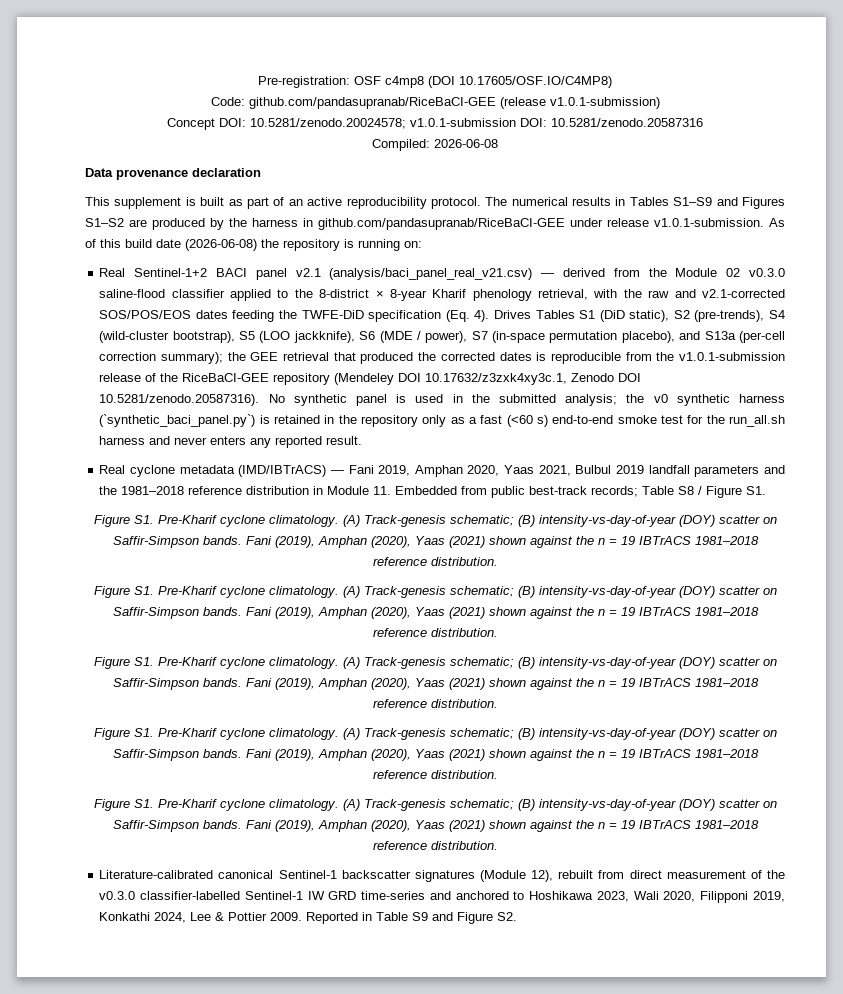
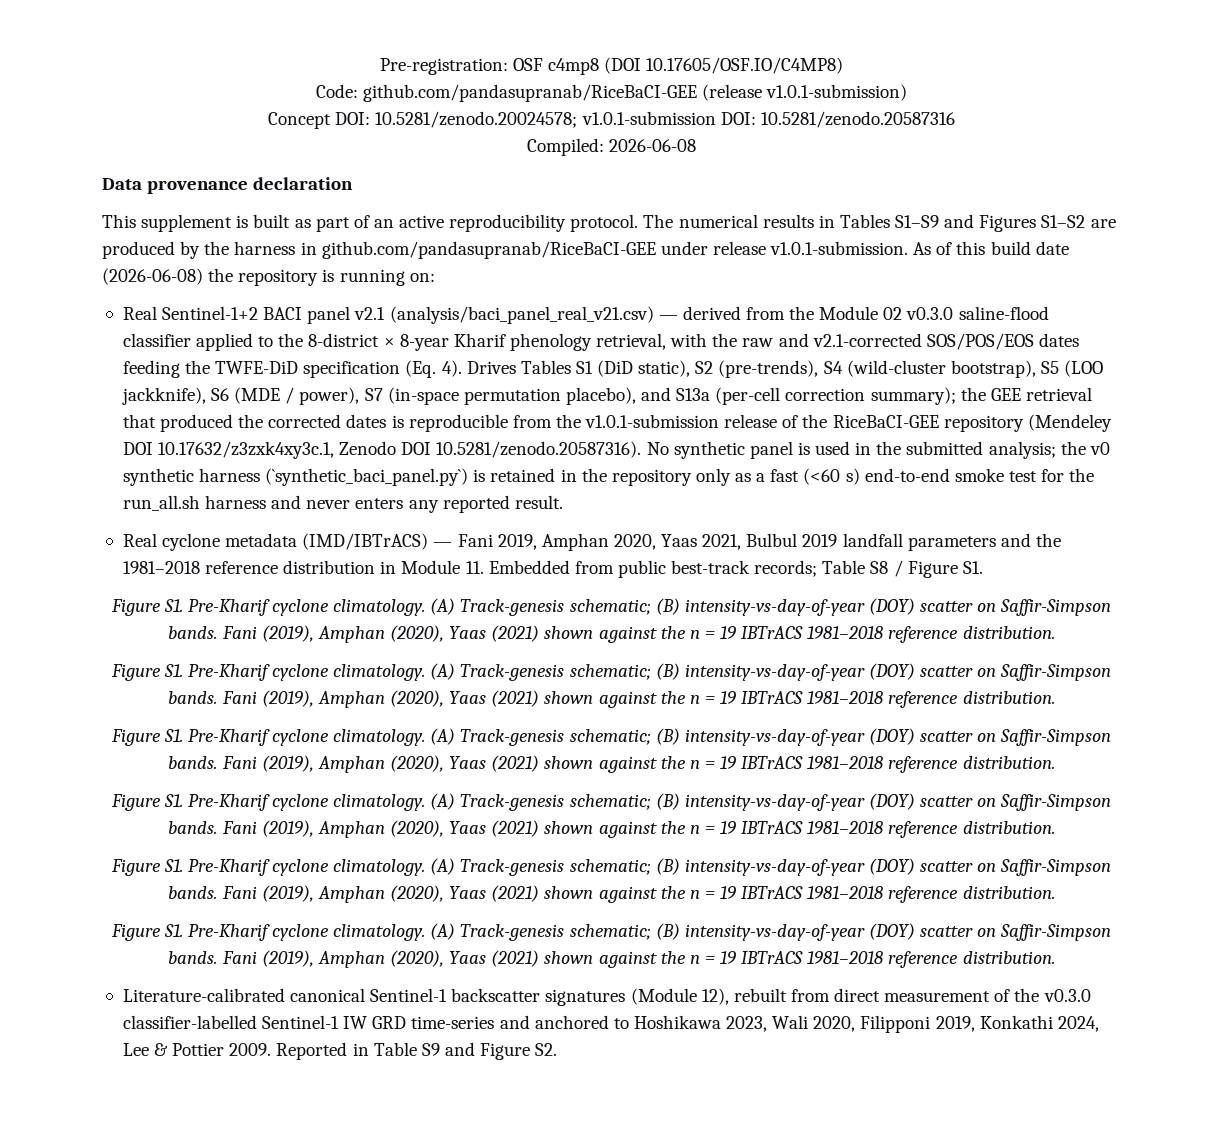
(498, 845) none -> [110,923,1112,941] [168,950,1055,968] // Figure S1. Pre-Kharif cyclone climatology. (A) Track-genesis schematic; (B) intensity-vs-day-of-year (DOY) scatter on Saffir-Simpson bands. Fani (2019), Amphan (2020), Yaas (2021) shown against the n = 19 IBTrACS 1981–2018 reference distribution.

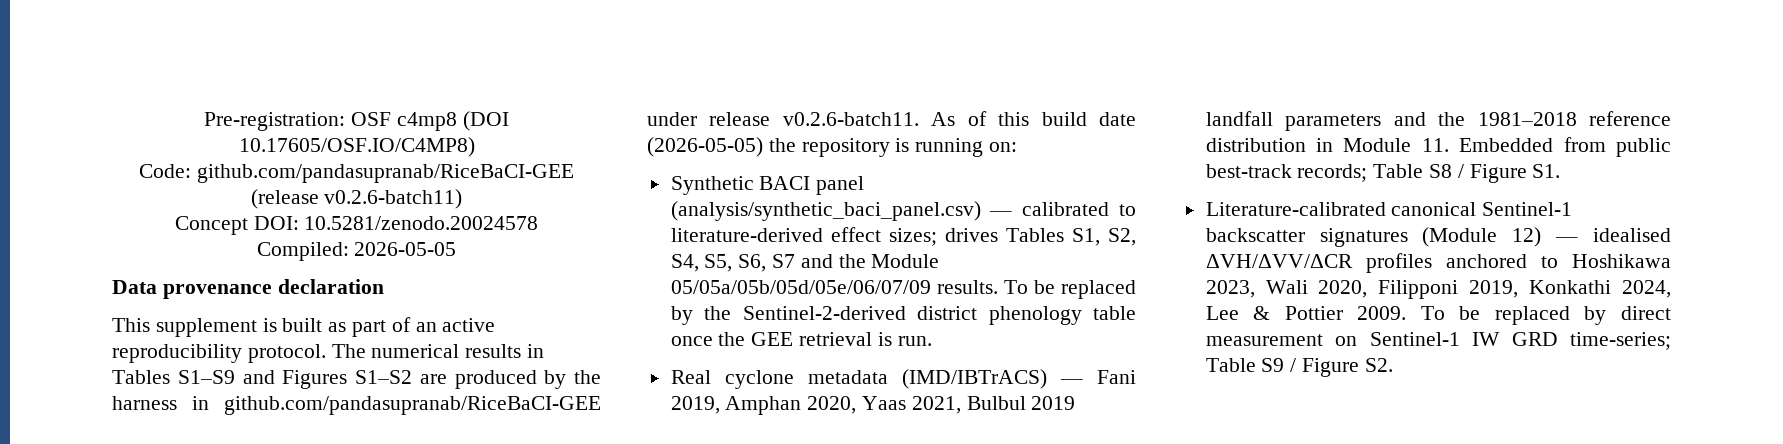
[766,84,908,101] v1.0.1-submission) -> [324,189,463,209] v0.2.6-batch11)
[375,111,955,128] 10.5281/zenodo.20024578; v1.0.1-submission DOI: 10.5281/zenodo.20587316 -> [304,216,539,230] 10.5281/zenodo.20024578
[609,139,697,152] 2026-06-08 -> [354,242,457,256] 2026-05-05
[770,241,909,255] v1.0.1-submission. -> [782,112,919,126] v0.2.6-batch11.
[102,268,203,285] (2026-06-08) -> [647,137,763,157] (2026-05-05)
[122,306,1049,324] [122,333,1079,351] [122,360,1104,378] [121,387,1092,405] [122,414,1112,432] [122,441,1110,459] [122,468,1095,486] [122,495,563,513] Real Sentinel-1+2 BACI panel v2.1 (analysis/baci_panel_real_v21.csv) — derived from the Module 02 v0.3.0 saline-flood classifier applied to the 8-district × 8-year Kharif phenology retrieval, with the raw and v2.1-corrected SOS/POS/EOS dates feeding the TWFE-DiD specification (Eq. 4). Drives Tables S1 (DiD static), S2 (pre-trends), S4 (wild-cluster bootstrap), S5 (LOO jackknife), S6 (MDE / power), S7 (in-space permutation placebo), and S13a (per-cell correction summary); the GEE retrieval that produced the corrected dates is reproducible from the v1.0.1-submission release of the RiceBaCI-GEE repository (Mendeley DOI 10.17632/z3zxk4xy3c.1, Zenodo DOI 10.5281/zenodo.20587316). No synthetic panel is used in the submitted analysis; the v0 synthetic harness (`synthetic_baci_panel.py`) is retained in the repository only as a fast (<60 s) end-to-end smoke test for the run_all.sh harness and never enters any reported result. -> [670,176,865,195] [670,201,1136,221] [670,227,1136,246] [670,254,940,272] [670,280,1136,299] [670,306,1136,325] [670,332,932,346] Synthetic BACI panel (analysis/synthetic_baci_panel.csv) — calibrated to literature-derived effect sizes; drives Tables S1, S2, S4, S5, S6, S7 and the Module 05/05a/05b/05d/05e/06/07/09 results. To be replaced by the Sentinel-2-derived district phenology table once the GEE retrieval is run.
[110,598,1112,616] [168,625,1055,643] [110,663,1112,681] [168,690,1055,708] [110,728,1112,746] [168,755,1055,773] [110,793,1112,811] [168,820,1055,838] [110,858,1112,876] [168,885,1055,903] [110,923,1112,941] [168,950,1055,968] // Figure S1. Pre-Kharif cyclone climatology. (A) Track-genesis schematic; (B) intensity-vs-day-of-year (DOY) scatter on Saffir-Simpson bands. Fani (2019), Amphan (2020), Yaas (2021) shown against the n = 19 IBTrACS 1981–2018 reference distribution. // Figure S1. Pre-Kharif cyclone climatology. (A) Track-genesis schematic; (B) intensity-vs-day-of-year (DOY) scatter on Saffir-Simpson bands. Fani (2019), Amphan (2020), Yaas (2021) shown against the n = 19 IBTrACS 1981–2018 reference distribution. // Figure S1. Pre-Kharif cyclone climatology. (A) Track-genesis schematic; (B) intensity-vs-day-of-year (DOY) scatter on Saffir-Simpson bands. Fani (2019), Amphan (2020), Yaas (2021) shown against the n = 19 IBTrACS 1981–2018 reference distribution. // Figure S1. Pre-Kharif cyclone climatology. (A) Track-genesis schematic; (B) intensity-vs-day-of-year (DOY) scatter on Saffir-Simpson bands. Fani (2019), Amphan (2020), Yaas (2021) shown against the n = 19 IBTrACS 1981–2018 reference distribution. // Figure S1. Pre-Kharif cyclone climatology. (A) Track-genesis schematic; (B) intensity-vs-day-of-year (DOY) scatter on Saffir-Simpson bands. Fani (2019), Amphan (2020), Yaas (2021) shown against the n = 19 IBTrACS 1981–2018 reference distribution. // Figure S1. Pre-Kharif cyclone climatology. (A) Track-genesis schematic; (B) intensity-vs-day-of-year (DOY) scatter on Saffir-Simpson bands. Fani (2019), Amphan (2020), Yaas (2021) shown against the n = 19 IBTrACS 1981–2018 reference distribution. -> (1561, 171) none
[701,988,1091,1005] [122,1015,530,1029] 12), rebuilt from direct measurement of the v0.3.0 classifier-labelled Sentinel-1 IW GRD time-series and -> [1512,227,1671,247] [1205,253,1432,273] 12) — idealised ΔVH/ΔVV/ΔCR profiles
[276,1042,369,1060] Reported in -> [1420,306,1671,325] [1205,332,1671,350] To be replaced by direct measurement on Sentinel-1 IW GRD time-series;
[444,1042,475,1056] and -> [1290,358,1297,372] /

